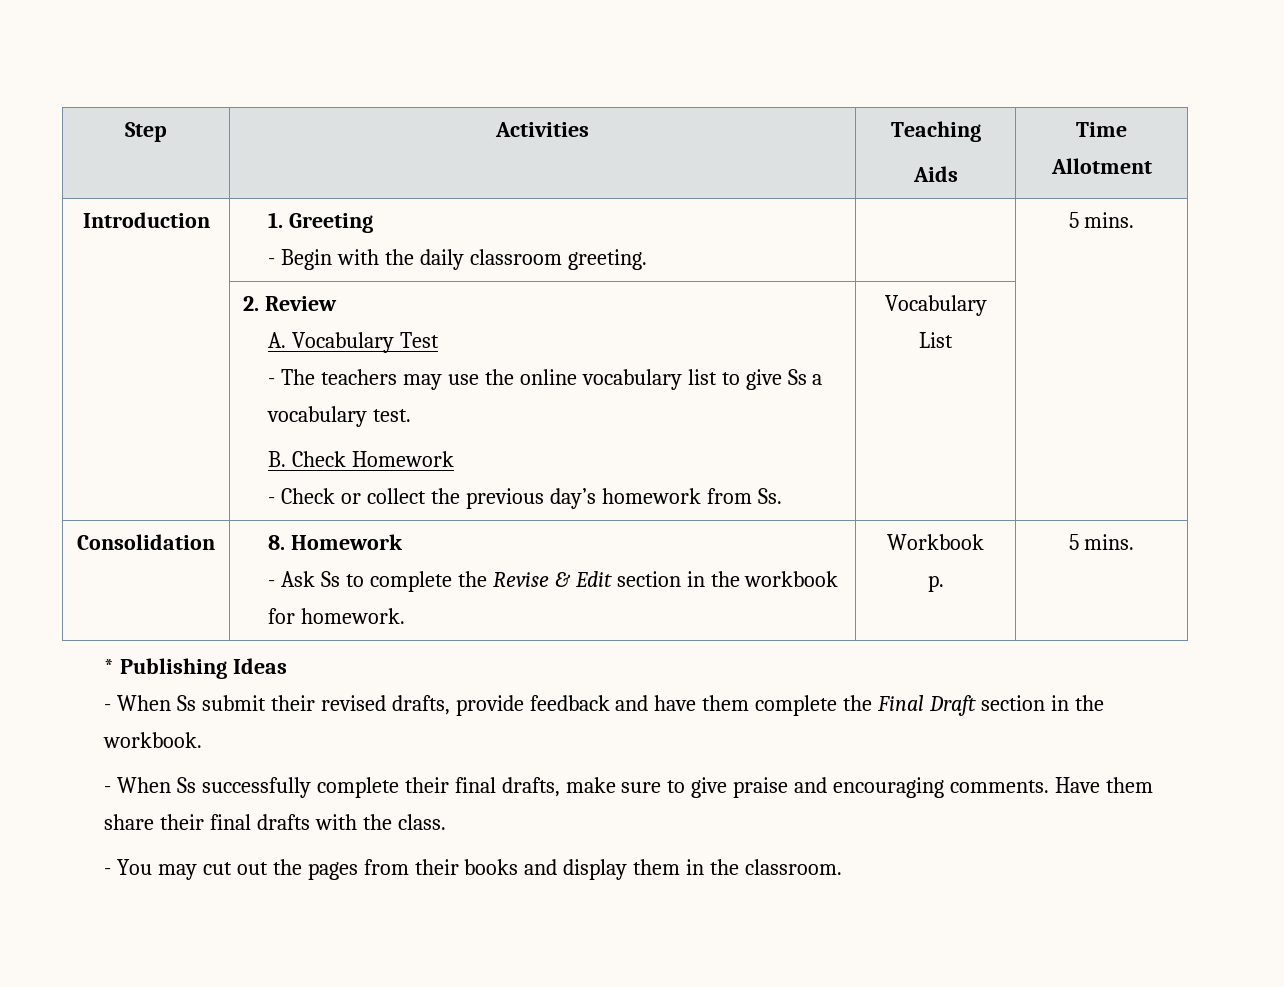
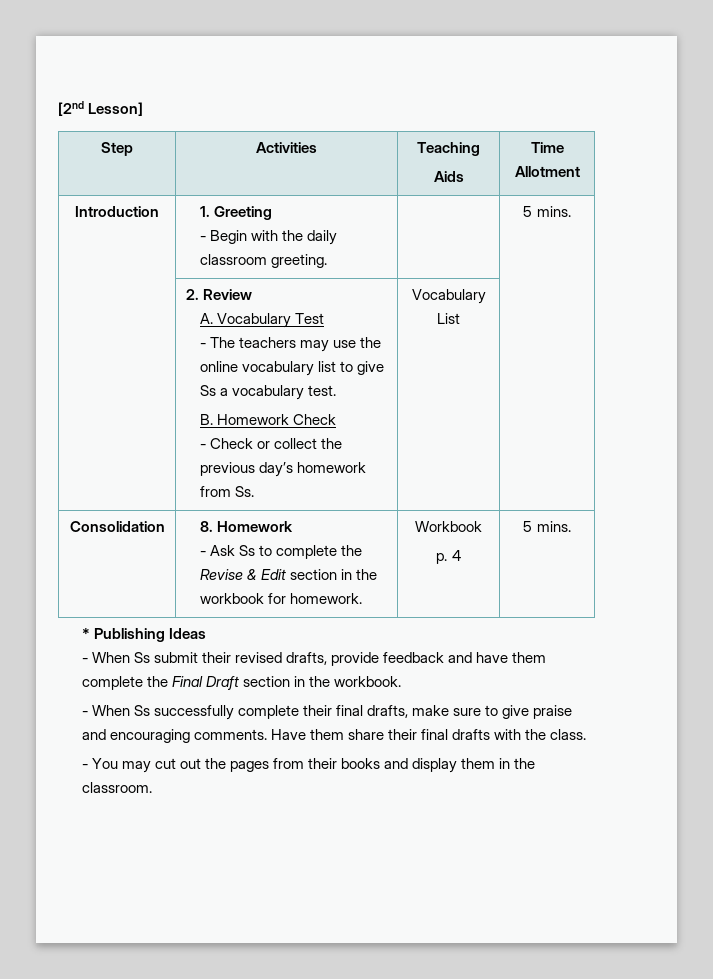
(125, 132) none -> [58,101,144,116] [2nd Lesson] //
[292,451,455,467] Check Homework -> [217,414,337,425] Homework Check
(944, 583) none -> [451,550,461,561] 4

